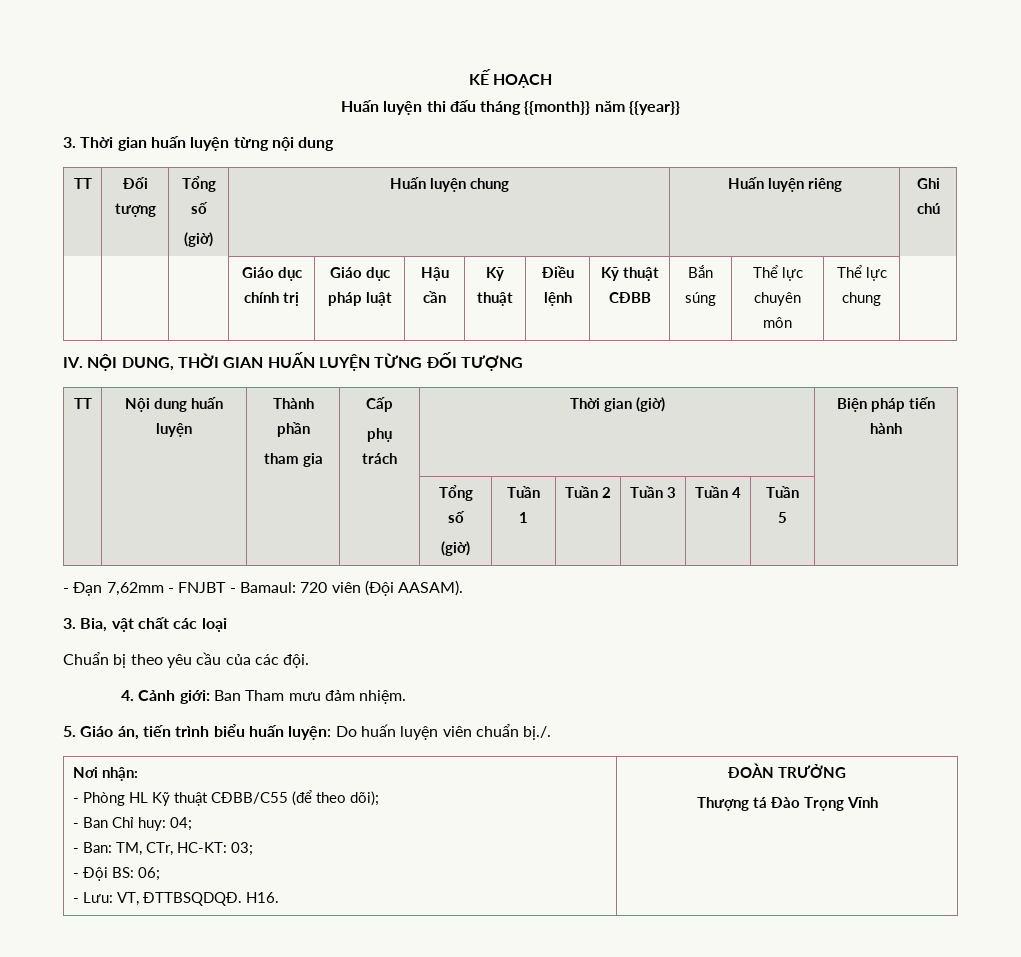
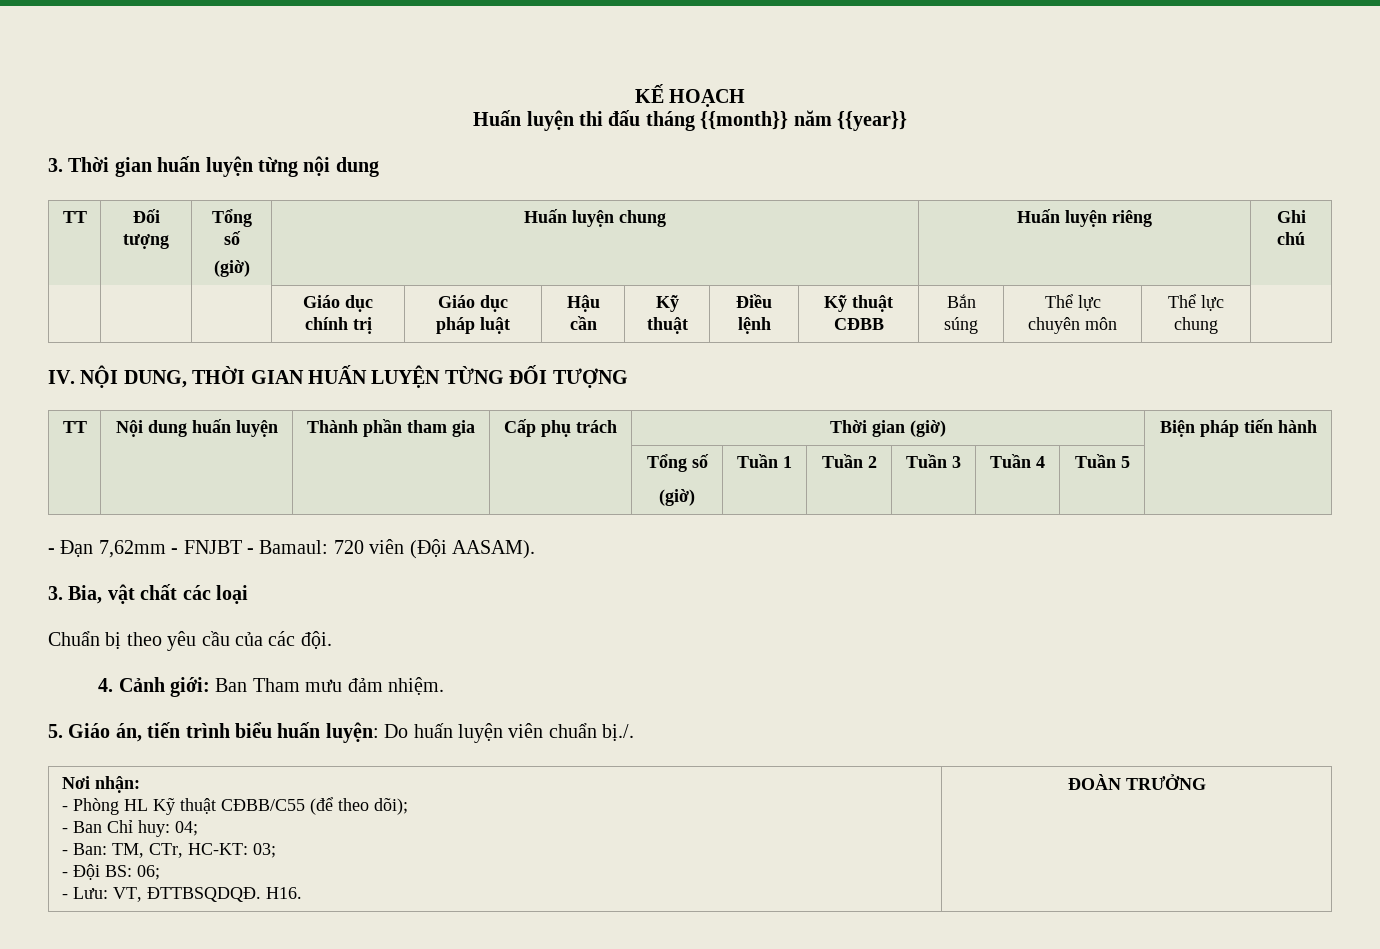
(310, 429) // -> (402, 428) none
(393, 404) // -> (536, 428) none
[696,797,878,811] // Thượng tá Đào Trọng Vĩnh -> (1206, 782) none

